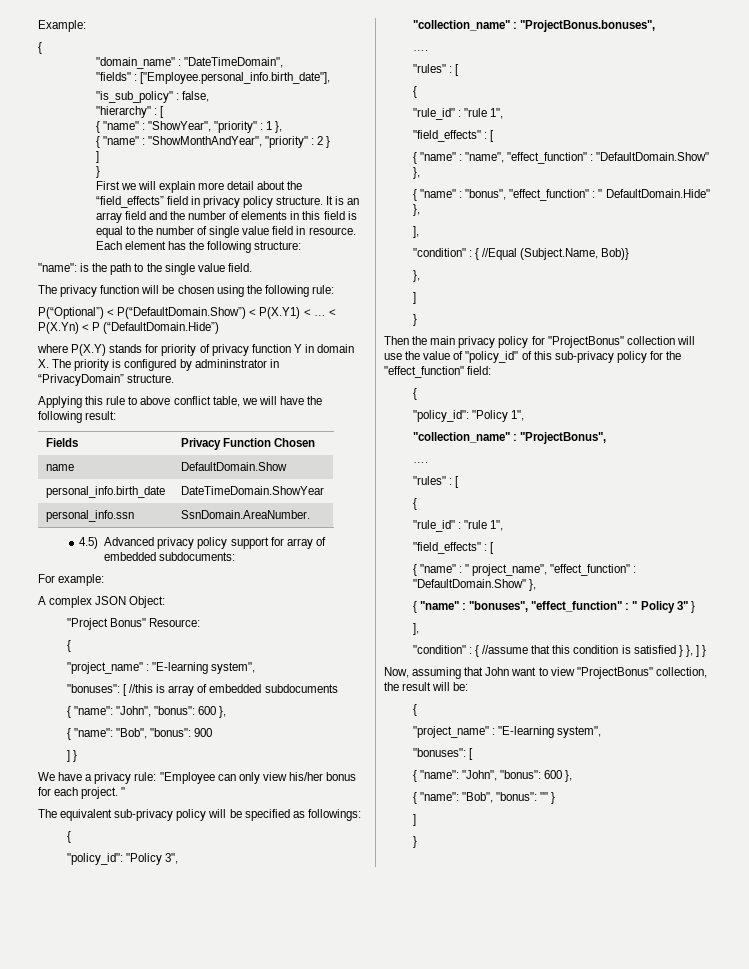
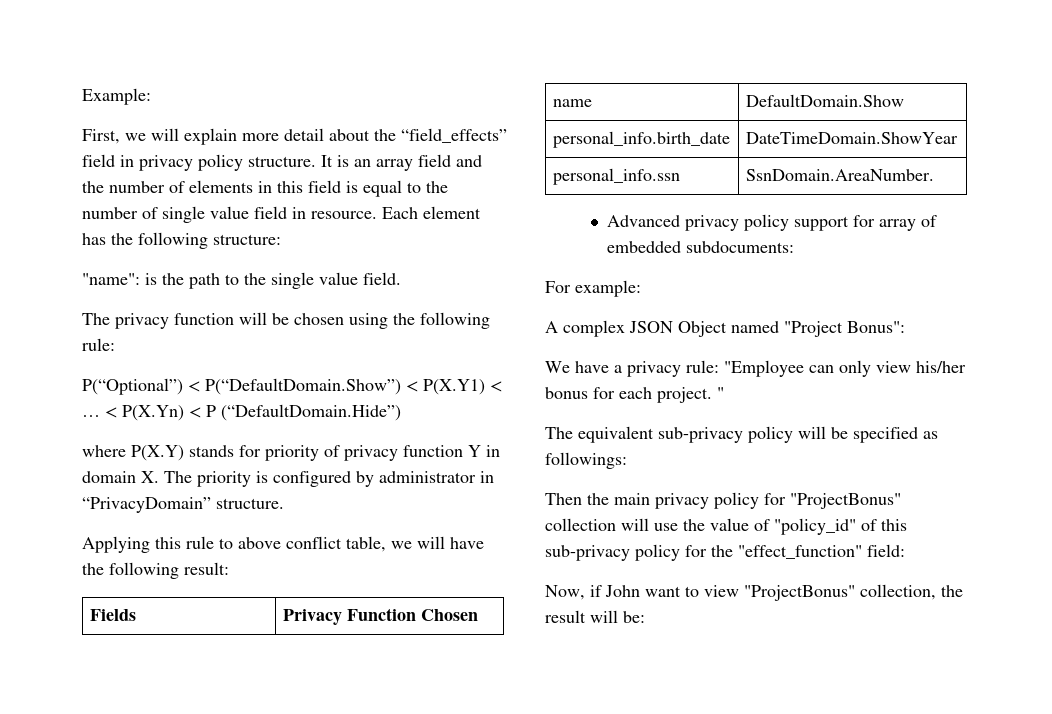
[38,42,42,54] [95,57,283,69] [95,72,330,84] [95,91,209,103] [95,106,164,118] [95,121,283,133] [95,136,331,148] [95,151,99,163] [95,166,100,178] [95,181,120,190] { // "domain_name" : "DateTimeDomain", // "fields" : ["Employee.personal_info.birth_date"], // "is_sub_policy" : false, // "hierarchy" : [ // { "name" : "ShowYear", "priority" : 1 }, // { "name" : "ShowMonthAndYear", "priority" : 2 } // ] // } // First -> [82,129,120,144] First,
[194,359,267,368] admininstrator -> [379,471,476,483] administrator
[79,537,99,549] 4.5) -> (934, 175) none
[129,596,166,608] [66,618,201,630] [66,640,71,652] [66,662,256,674] [66,684,338,696] [66,706,227,718] [66,728,213,740] [66,750,77,762] Object: // "Project Bonus" Resource: // { // "project_name" : "E-learning system", // "bonuses": [ //this is array of embedded subdocuments // { "name": "John", "bonus": 600 }, // { "name": "Bob", "bonus": 900 // ] } -> [678,321,905,337] Object named "Project Bonus":
[66,831,71,843] [66,853,179,865] [412,20,656,32] [412,50,428,51] [412,64,460,76] [412,86,417,98] [412,108,504,120] [412,130,495,142] [412,152,710,164] [412,167,420,179] [412,189,710,201] [412,204,420,216] [412,226,419,238] [412,248,630,260] [412,270,420,282] [412,292,416,304] [412,314,417,326] // { // "policy_id": "Policy 3", // "collection_name" : "ProjectBonus.bonuses", // …. // "rules" : [ // { // "rule_id" : "rule 1", // "field_effects" : [ // { "name" : "name", "effect_function" : "DefaultDomain.Show" }, // { "name" : "bonus", "effect_function" : " DefaultDomain.Hide" }, // ], // "condition" : { //Equal (Subject.Name, Bob)} // }, // ] // } -> (627, 460) none
[412,388,417,400] [412,410,525,422] [412,432,607,444] [412,462,428,463] [412,476,460,488] [412,498,417,510] [412,520,504,532] [412,542,495,554] [412,564,637,576] [412,579,536,591] [412,601,695,613] [412,623,419,635] [412,645,707,657] // { // "policy_id": "Policy 1", // "collection_name" : "ProjectBonus", // …. // "rules" : [ // { // "rule_id" : "rule 1", // "field_effects" : [ // { "name" : " project_name", "effect_function" : "DefaultDomain.Show" }, // { "name" : "bonuses", "effect_function" : " Policy 3" } // ], // "condition" : { //assume that this condition is satisfied } }, ] } -> (905, 550) none
[412,667,484,679] assuming that -> [590,585,602,597] if
[412,704,417,716] [412,726,602,738] [412,748,473,760] [412,770,573,782] [412,792,556,804] [412,814,416,826] [412,836,417,848] // { // "project_name" : "E-learning system", // "bonuses": [ // { "name": "John", "bonus": 600 }, // { "name": "Bob", "bonus": "" } // ] // } -> (645, 617) none

